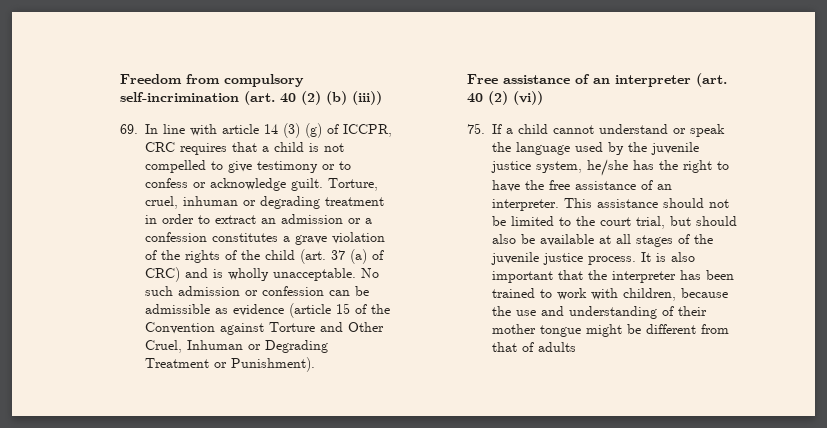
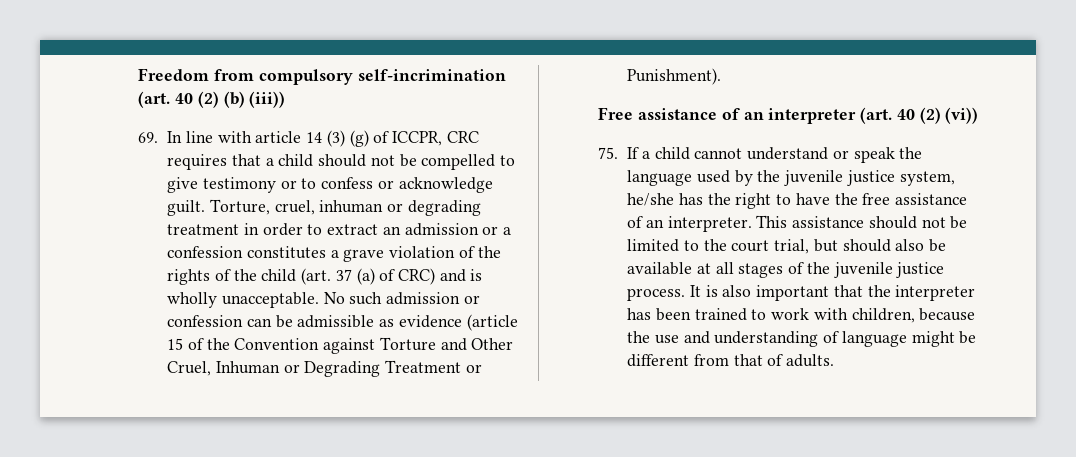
[308,143,344,152] is not -> [318,154,417,167] should not be
[677,306,707,316] [491,324,581,337] their mother tongue -> [841,331,907,347] language
[537,342,576,352] adults -> [786,354,835,367] adults.

